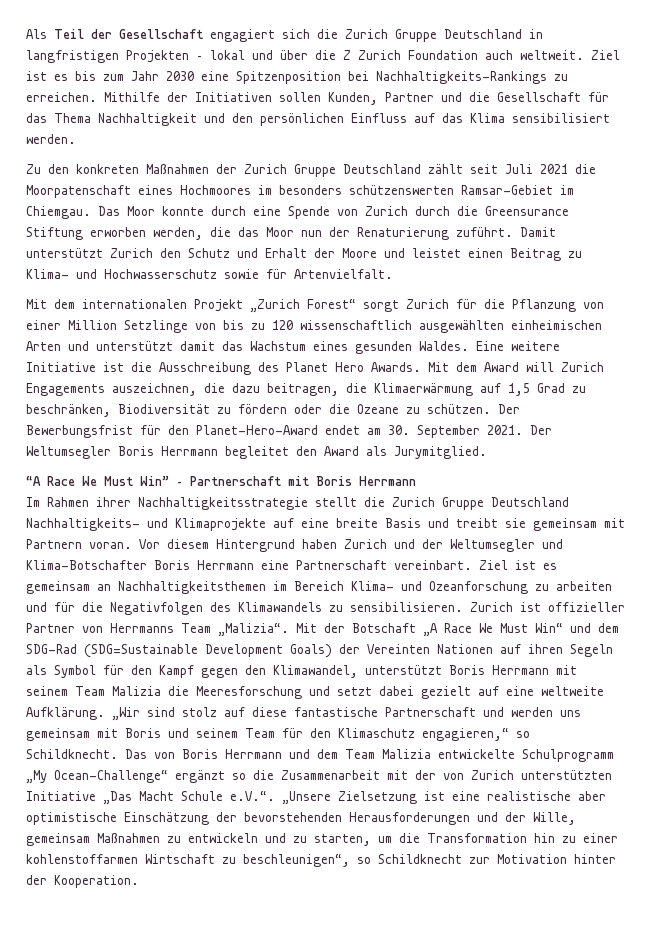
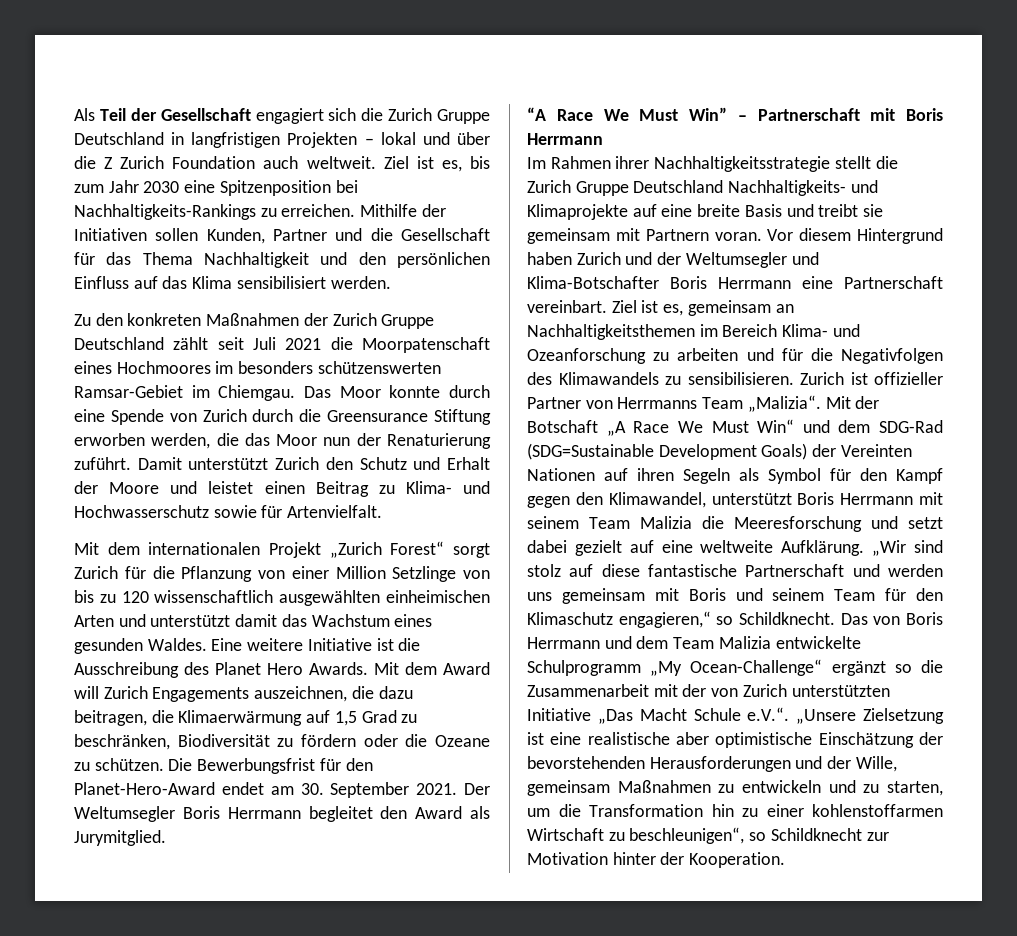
[54,74,68,81] es -> [441,160,462,172] es,
[498,404,520,414] Der -> [168,758,193,771] Die
[543,563,557,570] es -> [663,304,684,316] es,

